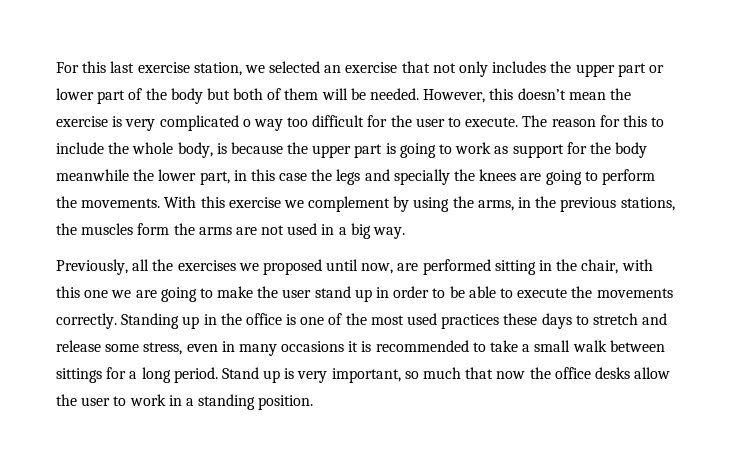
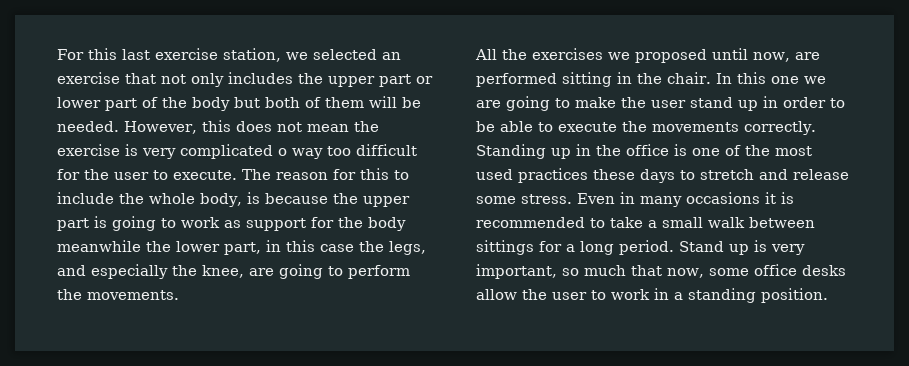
[517,88,566,100] doesn’t -> [235,121,302,132] does not
[336,169,517,185] legs and specially the knees -> [389,241,426,255] [57,264,244,279] legs, and especially the knee,
[164,196,675,212] [56,223,406,239] [56,259,150,275] With this exercise we complement by using the arms, in the previous stations, the muscles form the arms are not used in a big way. // Previously, all -> [475,49,497,60] // All
[581,259,653,274] chair, with -> [667,72,732,84] chair. In
[143,342,218,355] stress, even -> [521,193,615,204] stress. Even
[496,367,551,379] now the -> [667,268,749,278] now, some

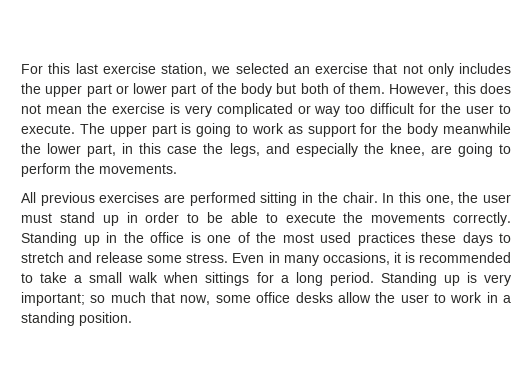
[325,96,421,108] [57,121,119,132] them will be needed. -> [349,83,386,94] them.
[278,148,287,156] o -> [297,105,311,114] or
[276,168,409,180] [57,192,358,207] reason for this to include the whole body, is because the -> (105, 128) none
[502,48,790,63] the exercises we proposed until now, -> [40,192,160,206] previous exercises
[770,76,826,84] [476,96,686,111] one we are going to make the user -> [425,192,511,205] [21,213,52,223] one, the user must
[686,192,760,204] occasions -> [322,252,390,265] occasions,
[749,217,815,228] between -> [163,272,199,283] when
[679,241,724,252] Stand -> [380,272,437,286] Standing
[476,264,557,279] important, -> [21,292,85,306] important;

